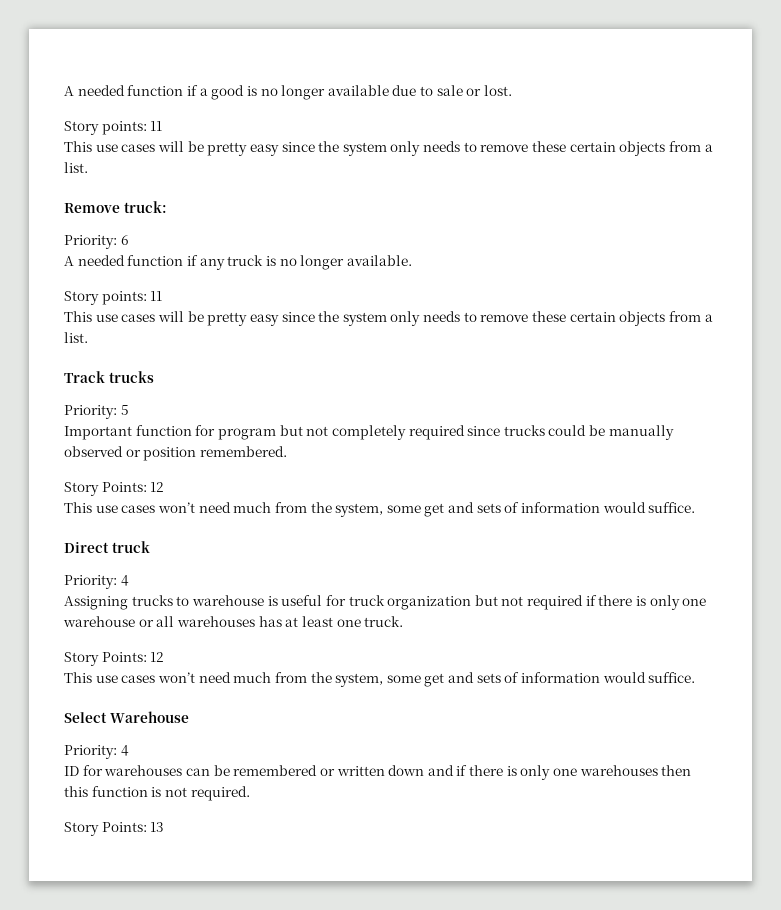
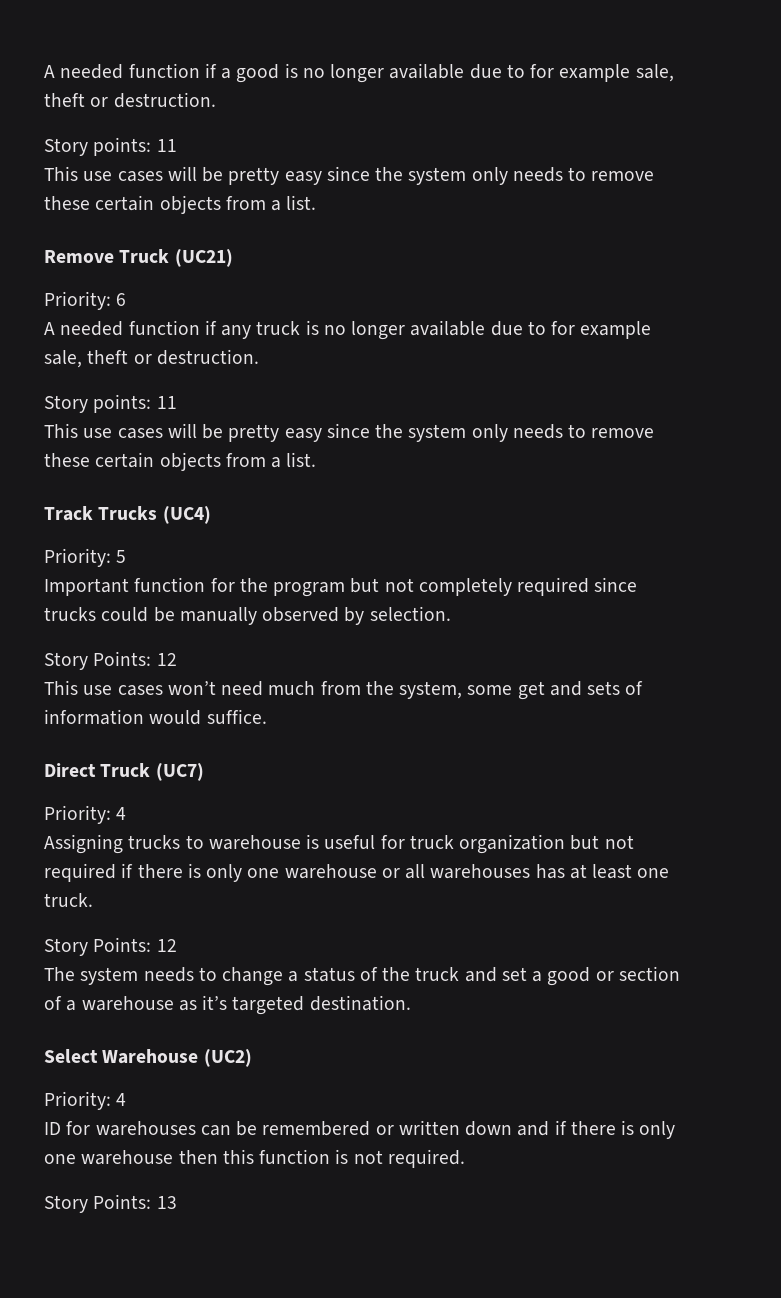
[436,85,513,96] sale or lost. -> [530,64,674,82] [44,92,216,108] for example sale, theft or destruction.
[123,201,167,213] truck: -> [119,249,233,267] Truck (UC21)
[346,255,412,266] available. -> [410,320,652,339] [44,349,259,368] available due to for example sale, theft or destruction.
[108,371,154,383] trucks -> [98,506,211,524] Trucks (UC4)
(216, 430) none -> [239,578,268,592] the
[125,446,287,461] or position remembered. -> [344,606,451,625] by selection.
[111,541,150,553] truck -> [100,763,204,781] Truck (UC7)
[64,672,696,687] This use cases won’t need much from the system, some get and sets of information would suffice. -> [44,966,680,986] [44,995,411,1015] The system needs to change a status of the truck and set a good or section of a warehouse as it’s targeted destination.
(189, 717) none -> [203,1049,252,1067] (UC2)
[579,765,658,776] warehouses -> [81,1150,174,1165] warehouse

